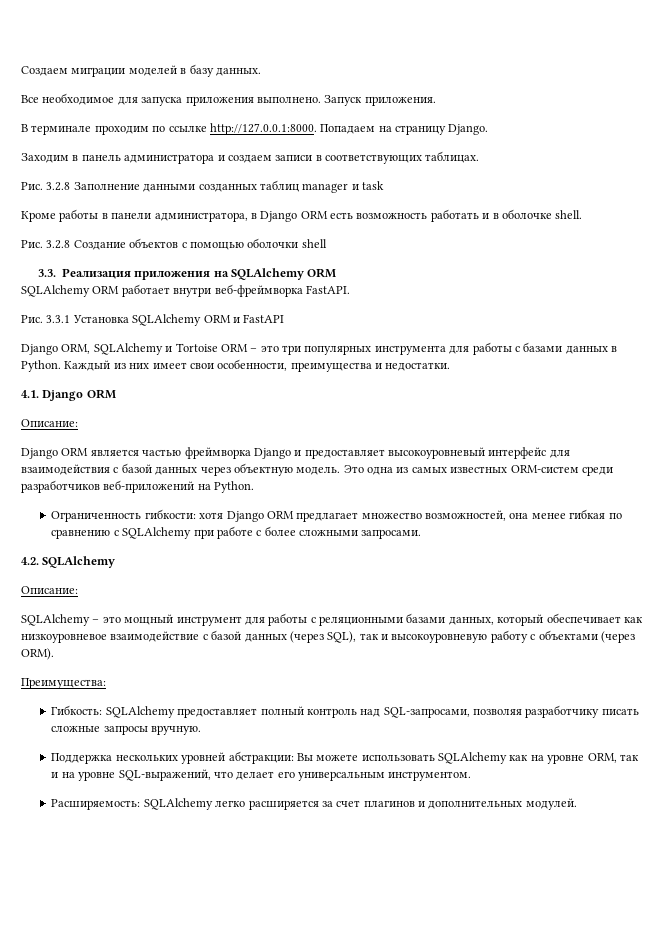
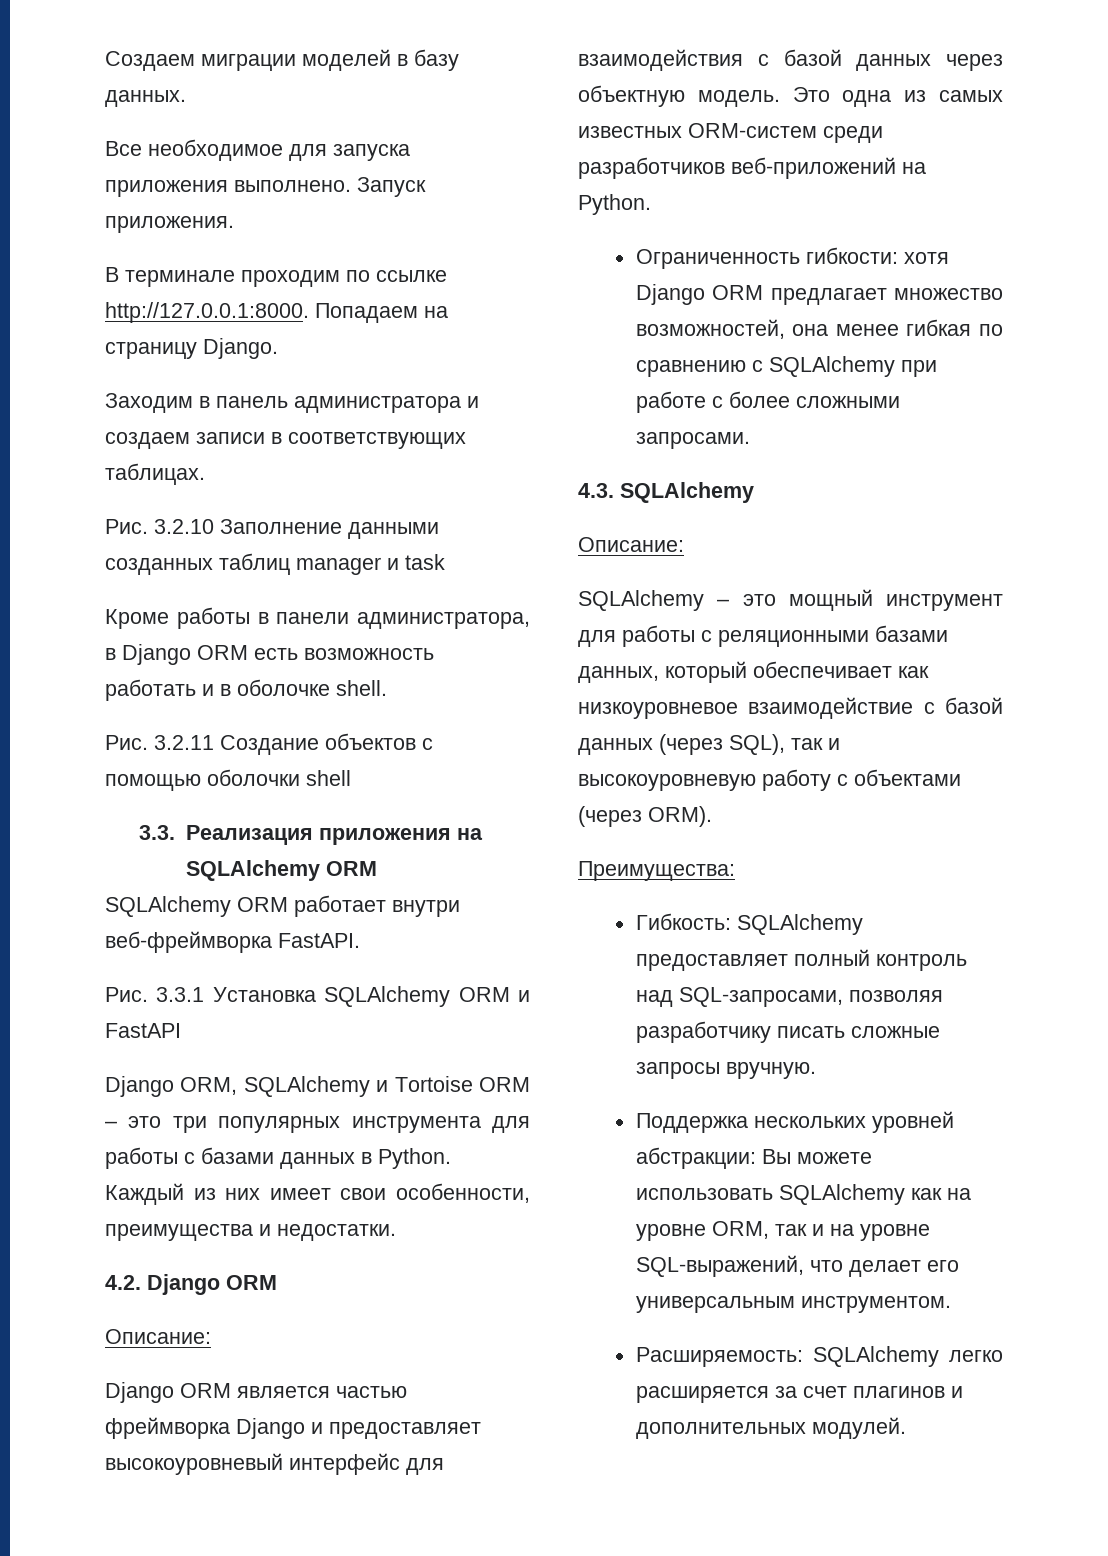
[46,182,71,191] 3.2.8 -> [154,519,214,534] 3.2.10
[46,240,71,249] 3.2.8 -> [154,735,214,750] 3.2.11
[21,390,39,398] 4.1. -> [105,1275,141,1290] 4.2.
[21,557,39,565] 4.2. -> [578,483,614,498] 4.3.

